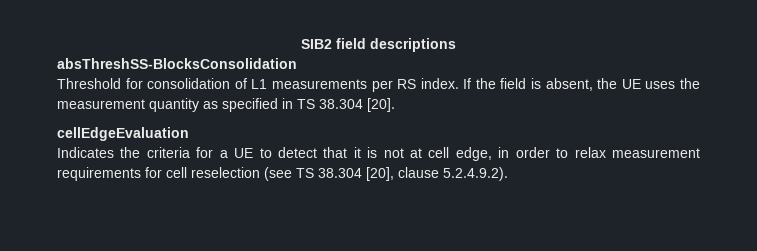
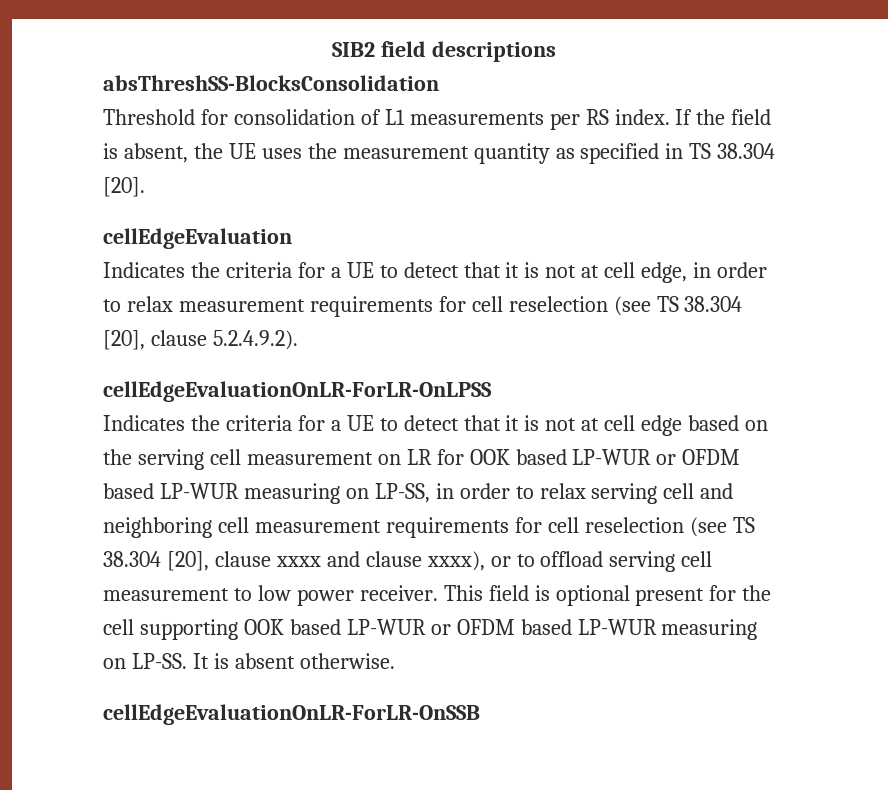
(508, 174) none -> [103,381,492,402] [103,415,769,436] [103,449,741,470] [103,483,734,504] [103,517,755,538] [103,551,713,572] [103,585,772,606] [103,619,758,640] [103,653,395,669] [103,704,480,725] // cellEdgeEvaluationOnLR-ForLR-OnLPSS // Indicates the criteria for a UE to detect that it is not at cell edge based on the serving cell measurement on LR for OOK based LP-WUR or OFDM based LP-WUR measuring on LP-SS, in order to relax serving cell and neighboring cell measurement requirements for cell reselection (see TS 38.304 [20], clause xxxx and clause xxxx), or to offload serving cell measurement to low power receiver. This field is optional present for the cell supporting OOK based LP-WUR or OFDM based LP-WUR measuring on LP-SS. It is absent otherwise. // cellEdgeEvaluationOnLR-ForLR-OnSSB

